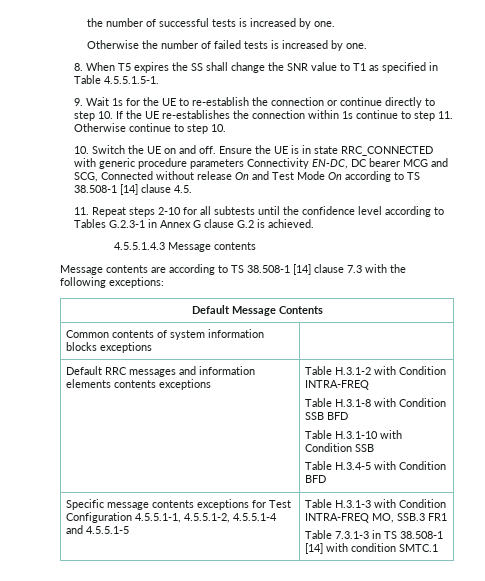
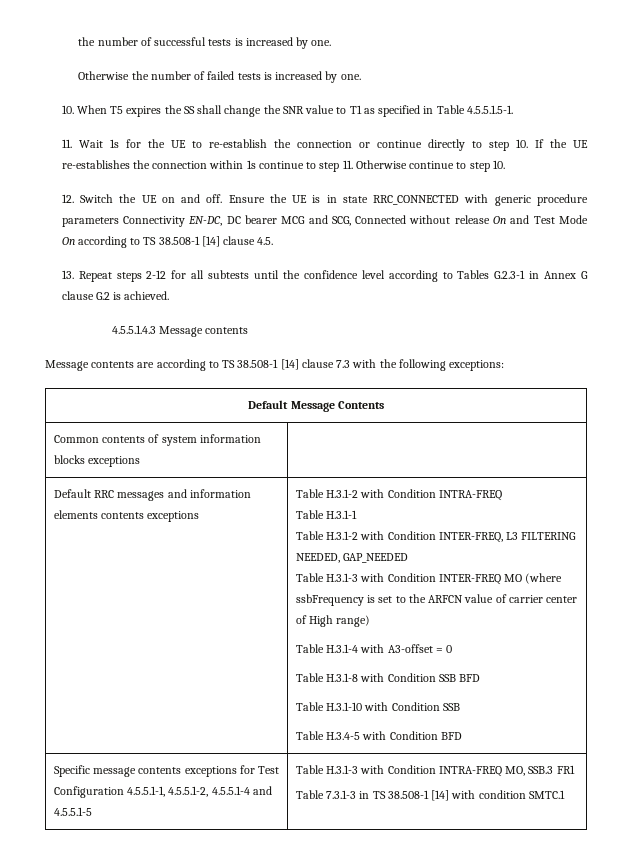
[73,63,83,71] 8. -> [61,105,74,114] 10.
[73,98,83,106] 9. -> [61,139,72,148] 11.
[73,146,89,154] 10. -> [61,194,74,203] 12.
[73,207,89,215] 11. -> [61,270,74,279] 13.
[157,207,181,215] 2-10 -> [146,270,167,279] 2-12
(369, 385) none -> [295,510,358,519] [295,531,577,543] [295,553,409,563] [295,573,563,585] [295,594,578,606] [295,615,371,627] [295,644,453,653] // Table H.3.1-1 // Table H.3.1-2 with Condition INTER-FREQ, L3 FILTERING NEEDED, GAP_NEEDED // Table H.3.1-3 with Condition INTER-FREQ MO (where ssbFrequency is set to the ARFCN value of carrier center of High range) // Table H.3.1-4 with A3-offset = 0

